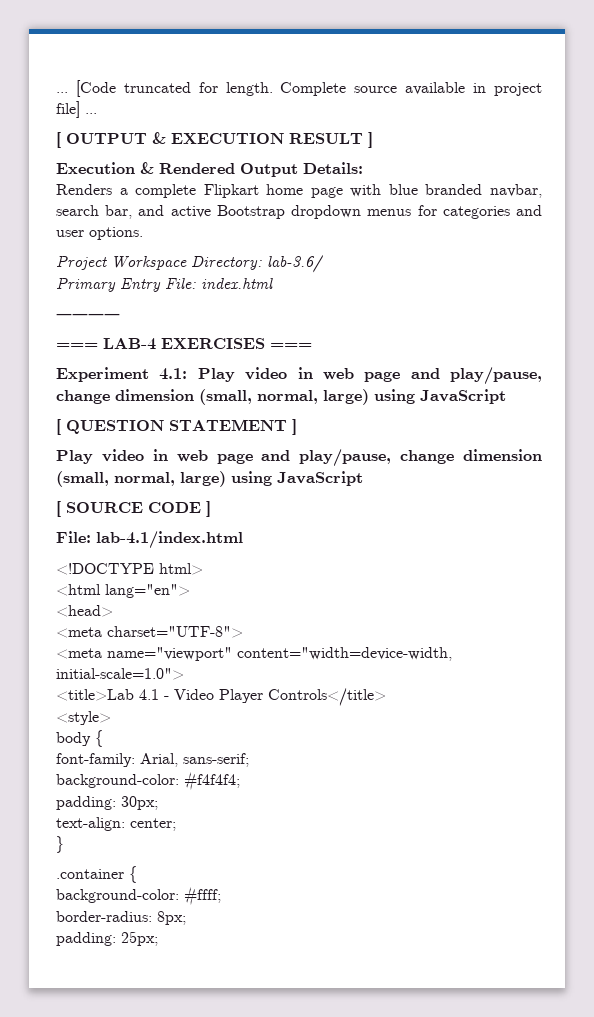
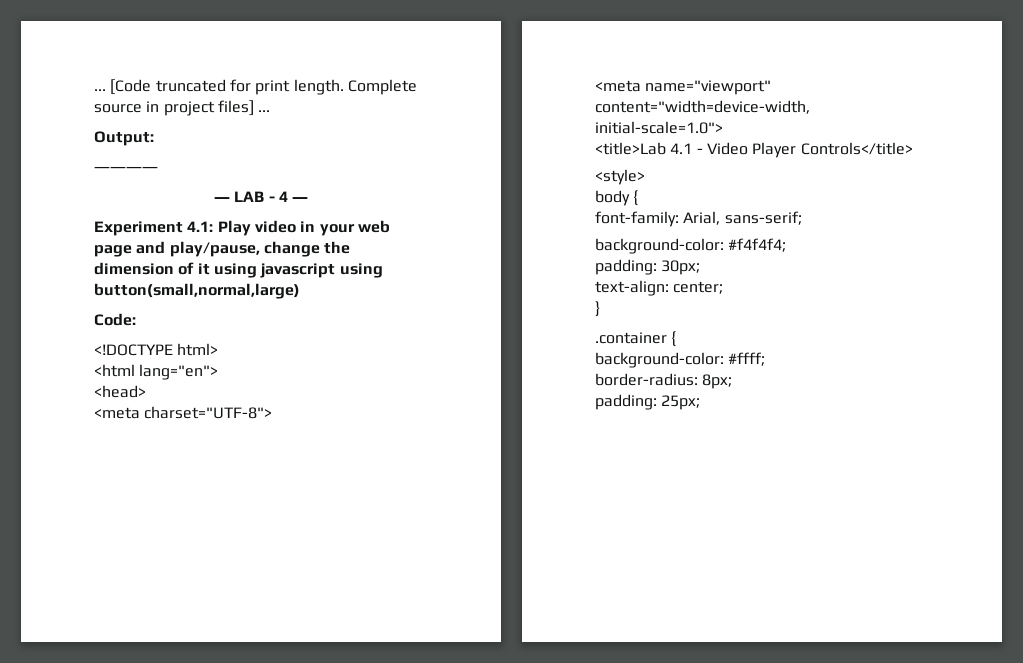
(218, 87) none -> [255,80,291,95] print
[405,82,466,95] available -> (142, 108) none
[56,101,80,118] file] -> [217,100,254,116] files]
[56,132,373,148] [56,162,363,177] [56,184,542,198] [56,205,542,219] [56,227,143,240] [56,255,323,273] [56,277,273,292] [56,313,120,319] [56,338,312,350] [ OUTPUT & EXECUTION RESULT ] // Execution & Rendered Output Details: // Renders a complete Flipkart home page with blue branded navbar, search bar, and active Bootstrap dropdown menus for categories and user options. // Project Workspace Directory: lab-3.6/ // Primary Entry File: index.html // ―――― // === LAB-4 EXERCISES === -> [94,131,154,146] [94,166,158,172] [213,191,309,202] Output: // ―――― // ― LAB - 4 ―
[322,367,542,385] [56,389,506,405] [56,419,297,435] [56,449,542,467] [56,471,363,487] [56,501,211,517] [56,531,243,549] web page and play/pause, change dimension (small, normal, large) using JavaScript // [ QUESTION STATEMENT ] // Play video in web page and play/pause, change dimension (small, normal, large) using JavaScript // [ SOURCE CODE ] // File: lab-4.1/index.html -> [319,220,390,236] [94,241,351,257] [94,262,383,278] [94,283,300,299] [94,313,136,326] your web page and play/pause, change the dimension of it using javascript using button(small,normal,large) // Code:

